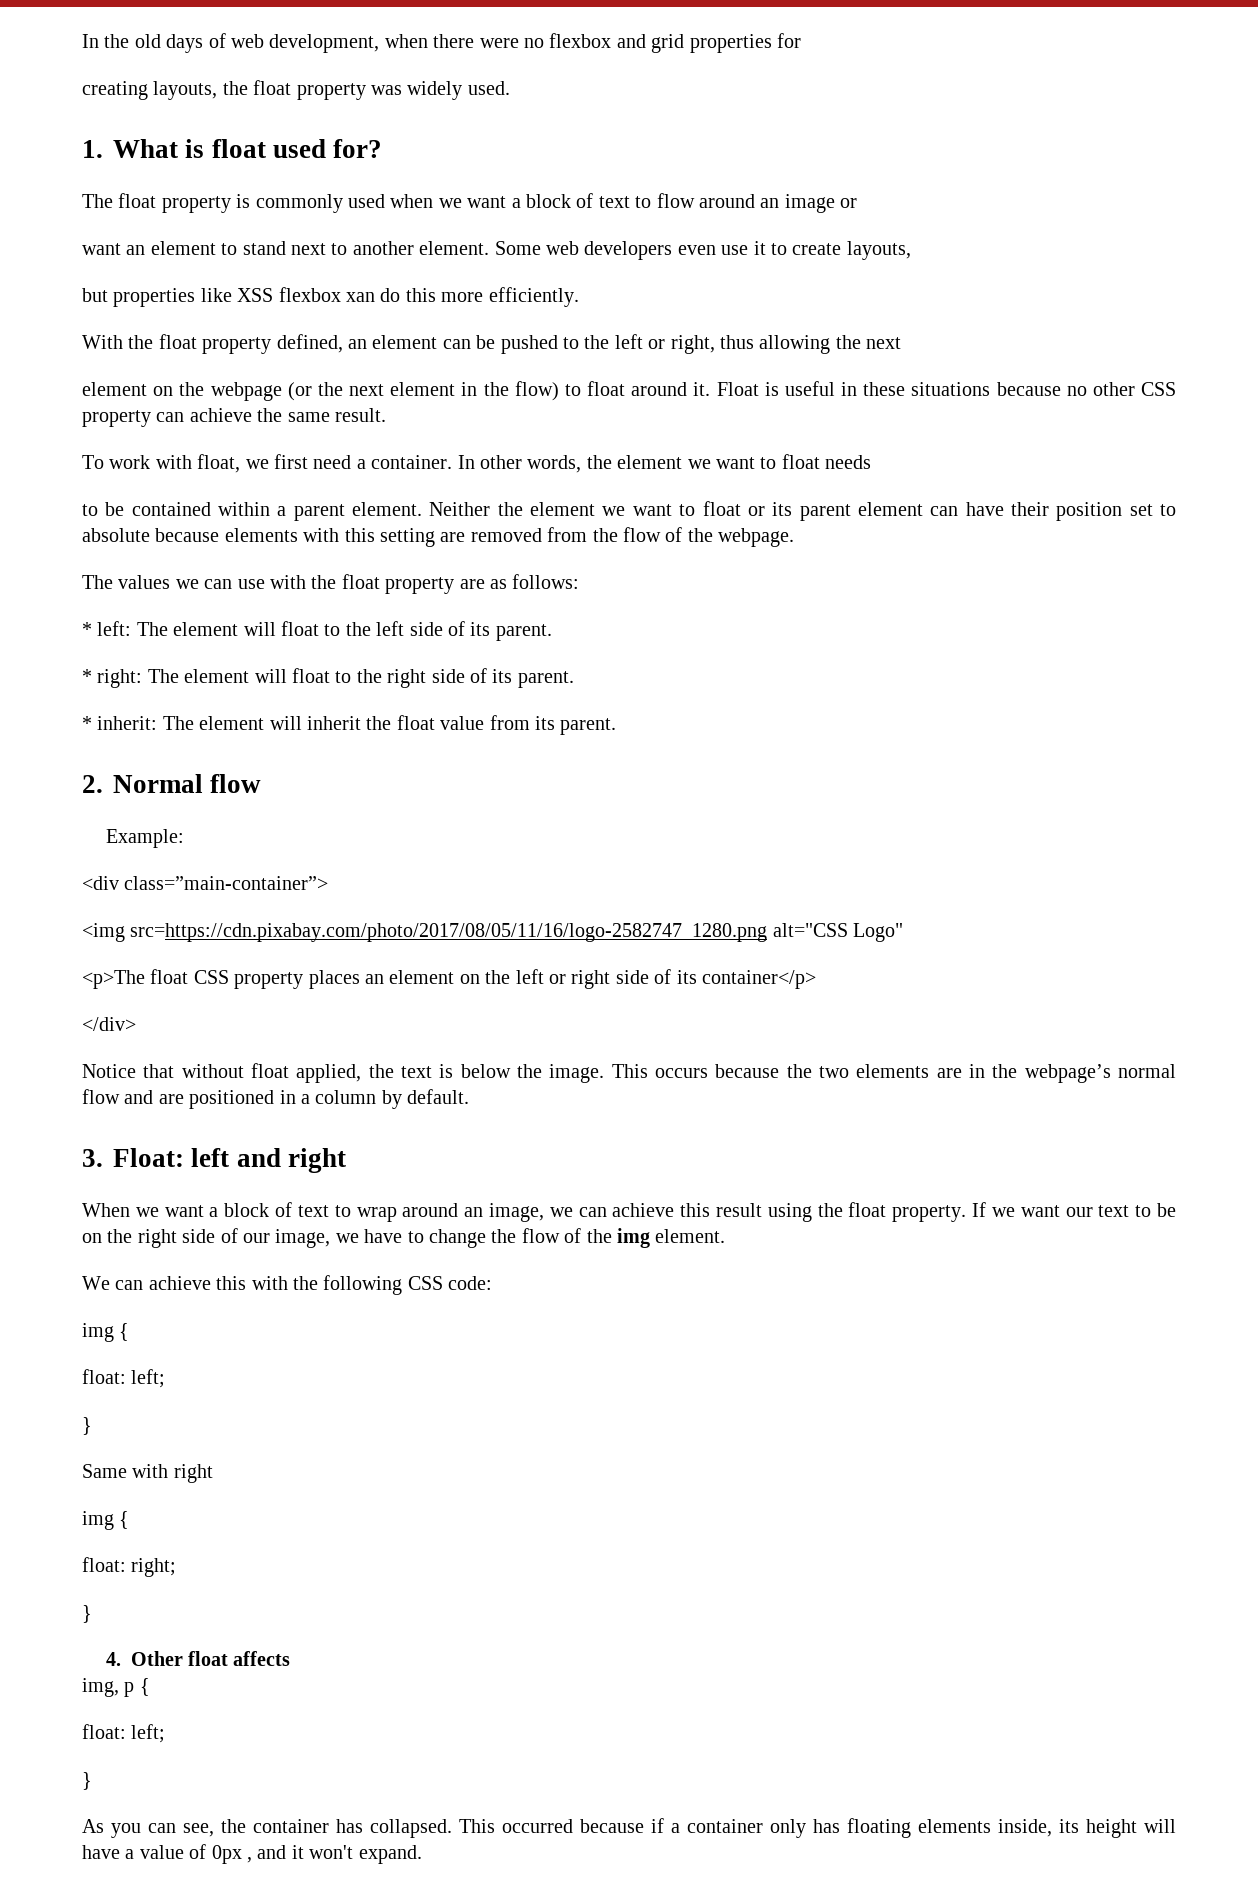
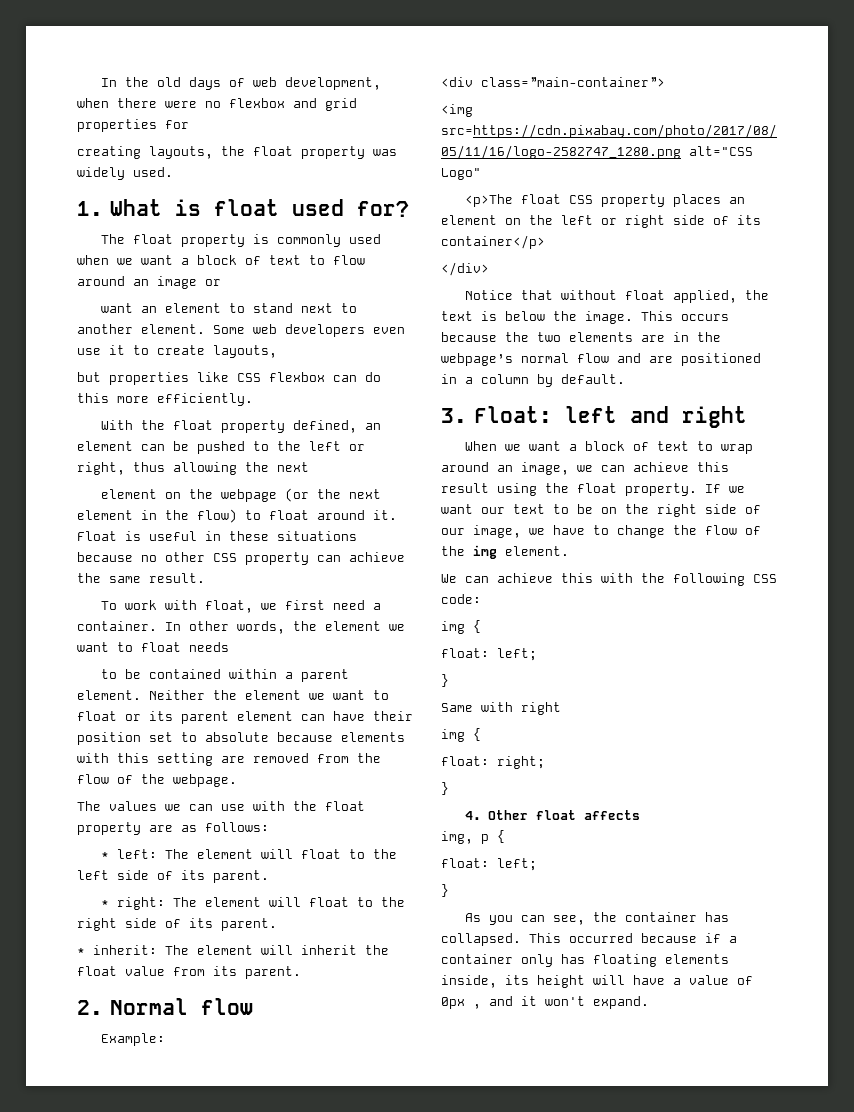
[237,287,375,302] XSS flexbox xan -> [237,372,357,382] CSS flexbox can

